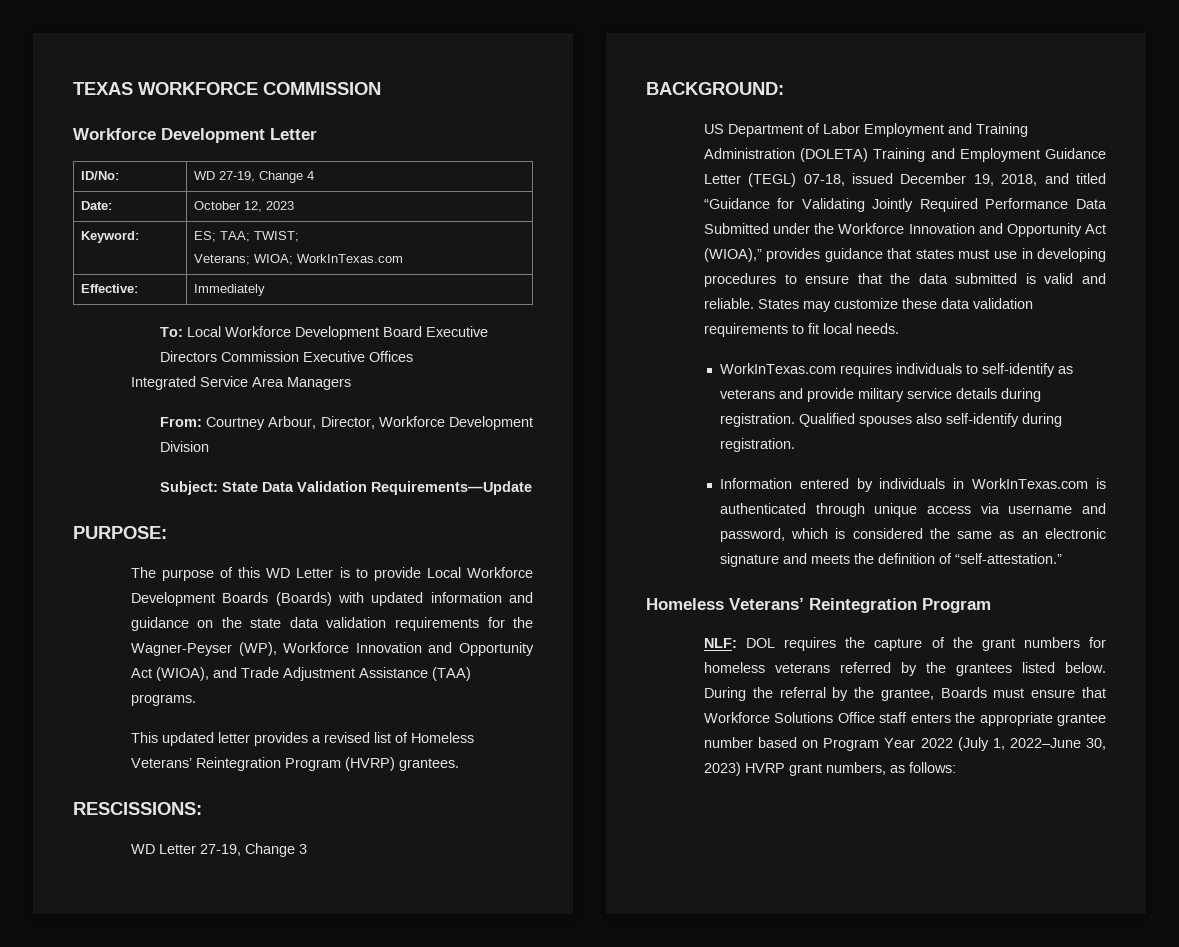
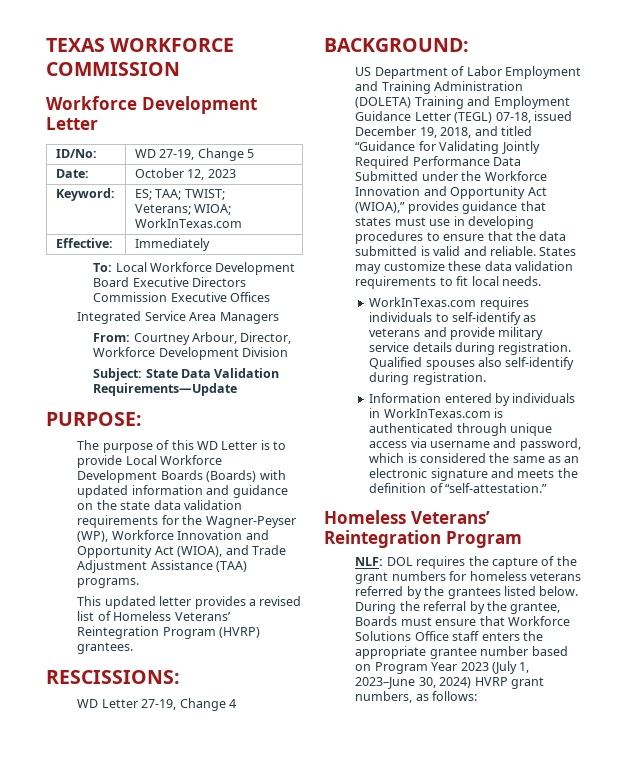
[306,171,314,180] 4 -> [246,149,254,158] 5
[298,844,307,854] 3 -> [228,699,236,708] 4
[920,738,953,748] 2022 -> [460,662,489,671] 2023
[1009,738,1106,750] [703,762,741,776] 2022–June 30, 2023) -> [355,677,472,689] 2023–June 30, 2024)

